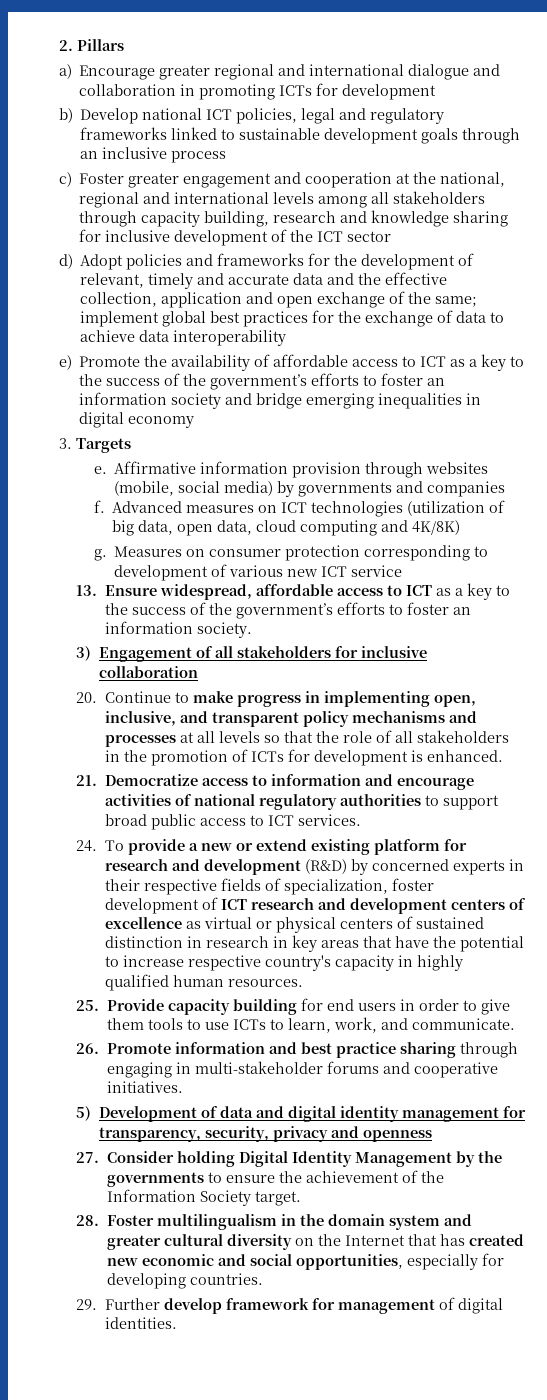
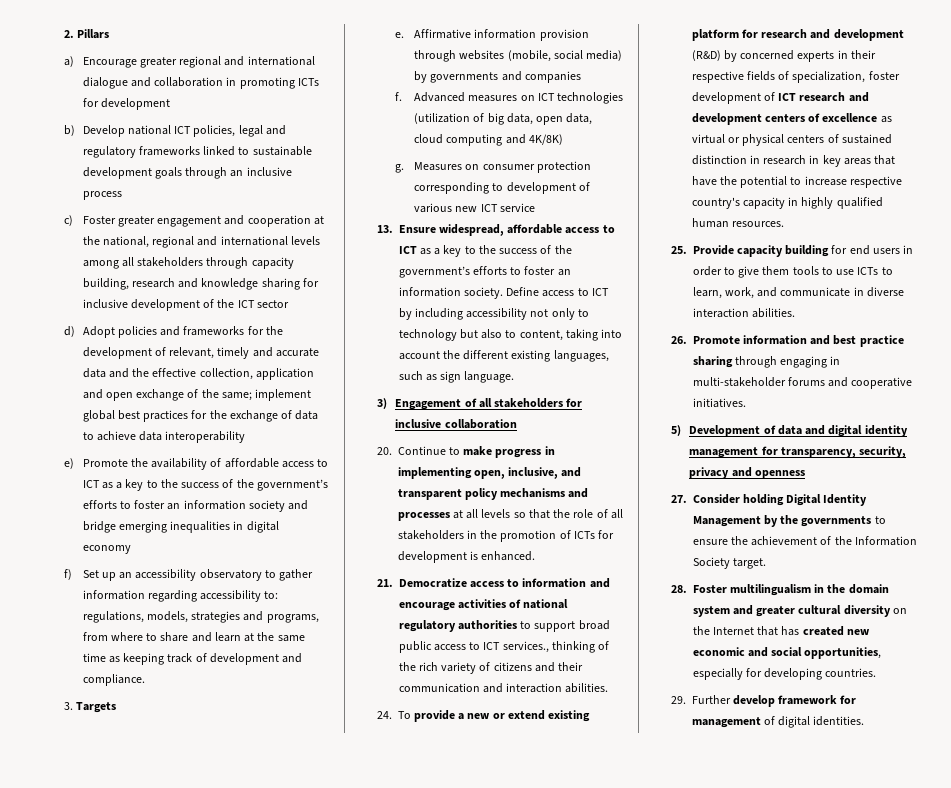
(195, 422) none -> [64,569,314,581] [82,590,279,602] [82,611,319,623] [82,632,305,642] [82,653,303,665] [82,674,145,686] // f) Set up an accessibility observatory to gather information regarding accessibility to: regulations, models, strategies and programs, from where to share and learn at the same time as keeping track of development and compliance.
(252, 630) none -> [506,287,609,297] [398,308,589,320] [398,329,623,341] [398,350,609,362] [398,371,515,383] Define access to ICT by including accessibility not only to technology but also to content, taking into account the different existing languages, such as sign language.
[297,814,361,826] services. -> [502,641,610,653] [398,662,584,674] [398,683,609,693] services., thinking of the rich variety of citizens and their communication and interaction abilities.
[411,1018,515,1030] communicate. -> [780,287,904,297] [692,308,795,318] communicate in diverse interaction abilities.

